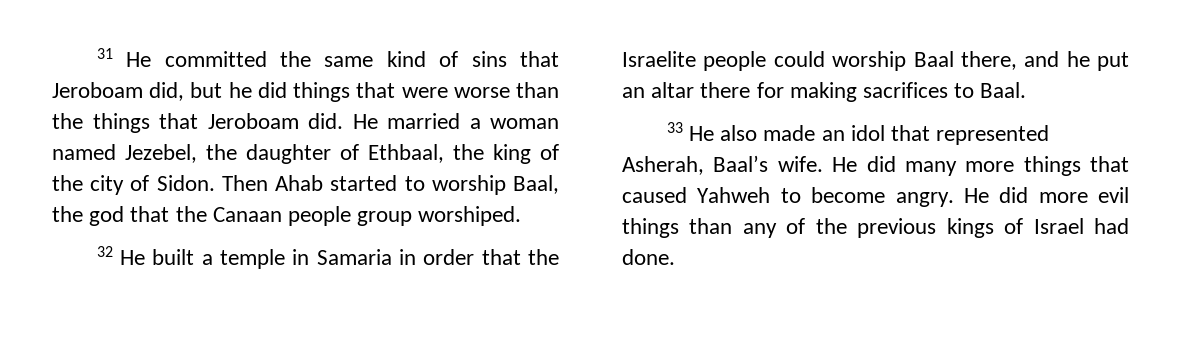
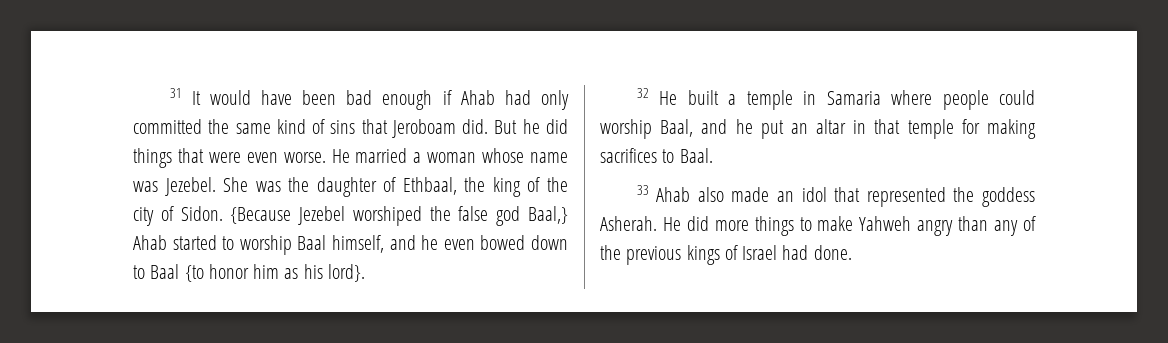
[126,52,152,67] He -> [191,90,569,110] It would have been bad enough if Ahab had only
[149,82,223,101] did, but -> [462,119,518,134] did. But
[453,82,559,98] [52,113,559,133] [52,144,197,163] worse than the things that Jeroboam did. He married a woman named Jezebel, -> [246,148,568,163] [133,177,281,196] even worse. He married a woman whose name was Jezebel. She was
[221,175,559,195] [52,206,522,226] Then Ahab started to worship Baal, the god that the Canaan people group worshiped. -> [230,206,568,226] [133,235,569,255] [133,264,365,282] {Because Jezebel worshiped the false god Baal,} Ahab started to worship Baal himself, and he even bowed down to Baal {to honor him as his lord}.
[399,249,559,265] [622,51,696,67] in order that the Israelite -> [891,90,933,105] where
[913,51,1017,70] Baal there, -> [660,119,694,137] Baal,
[700,82,751,98] there -> [853,119,954,139] in that temple
[688,126,714,141] He -> [656,187,691,202] Ahab
[622,155,1129,176] [622,187,1129,207] [622,218,679,238] Asherah, Baal’s wife. He did many more things that caused Yahweh to become angry. He did more evil things -> [953,187,1035,207] [600,216,954,236] the goddess Asherah. He did more things to make Yahweh angry

